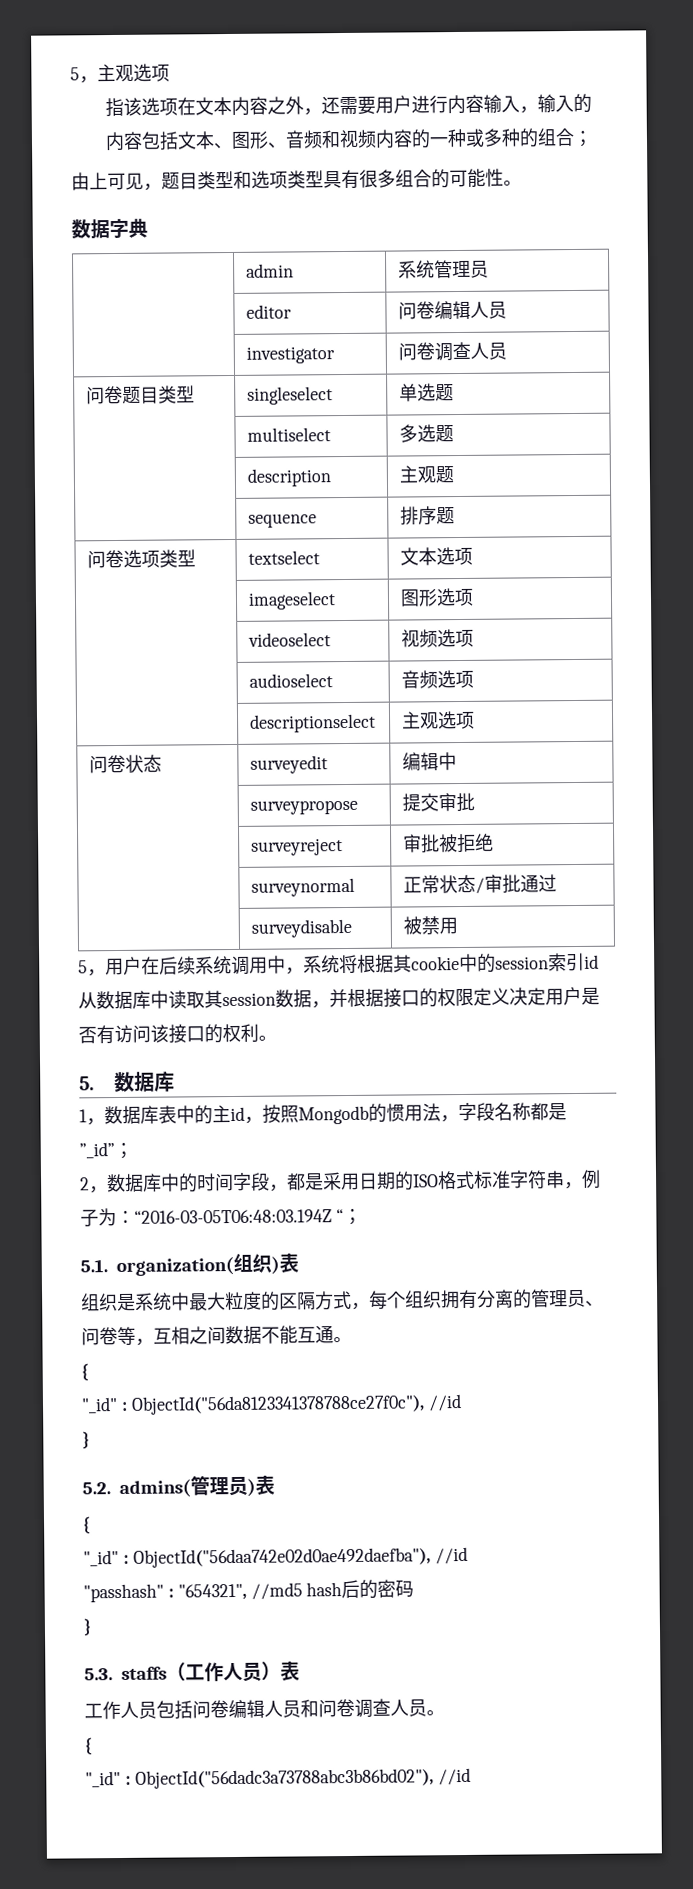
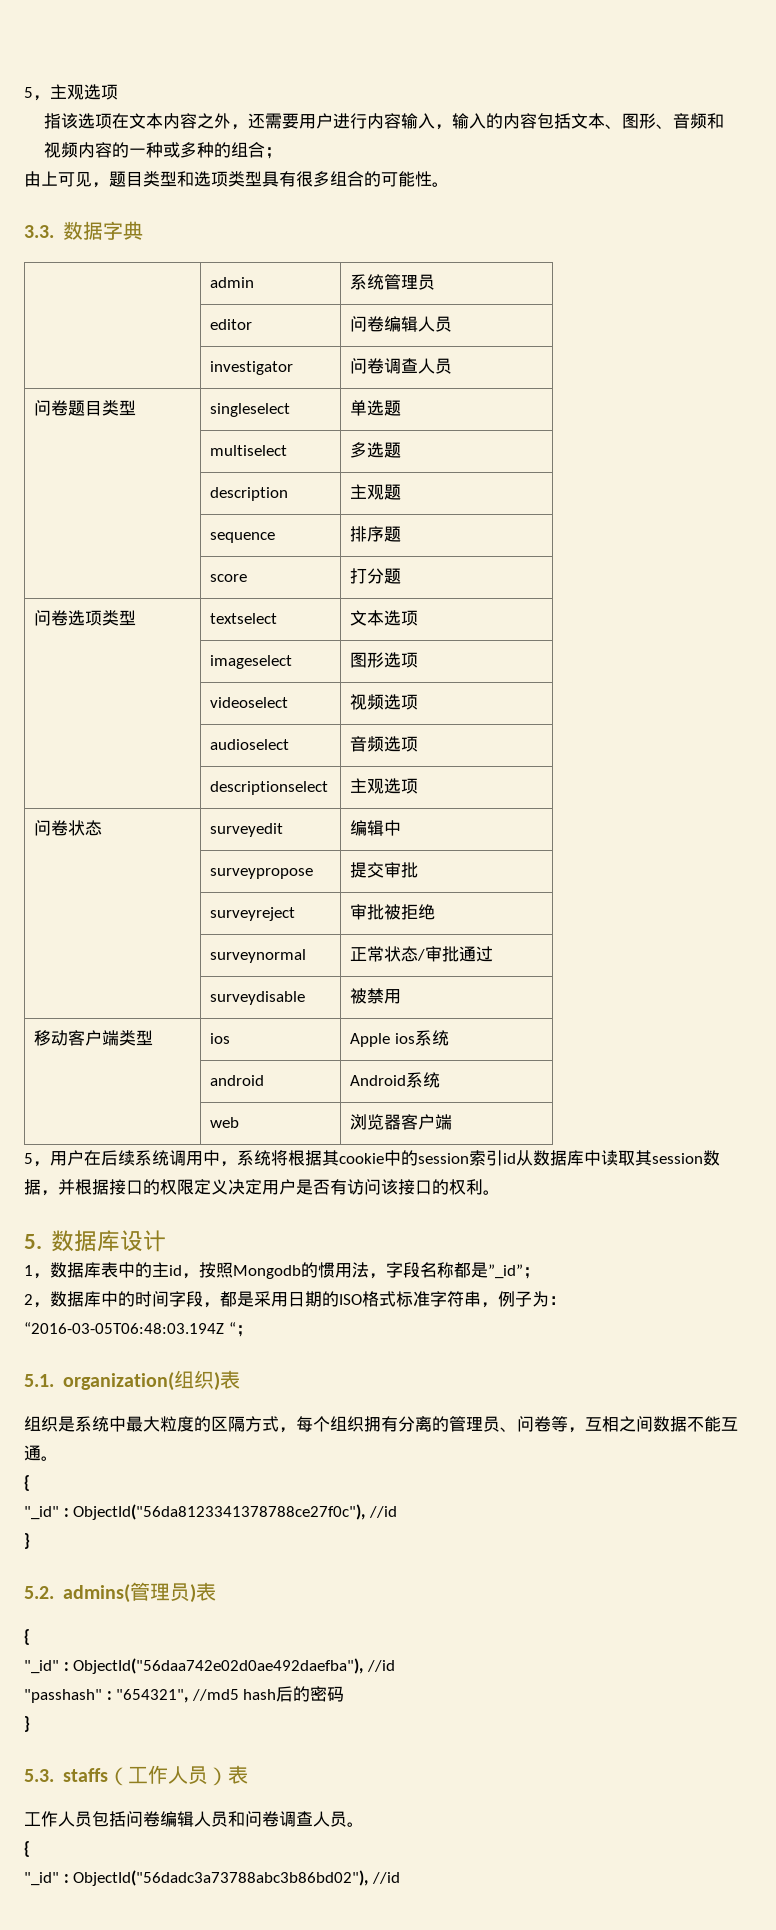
(522, 183) none -> [24,225,54,238] 3.3.
(455, 516) none -> [210,574,248,582] [350,568,402,584] // | score | 打分题
(458, 926) none -> [34,1030,154,1046] [210,1033,231,1044] [350,1030,450,1047] [210,1075,265,1086] [350,1072,441,1088] [210,1117,240,1128] [350,1114,453,1130] // 移动客户端类型 | ios | Apple ios系统 // | android | Android系统 // | web | 浏览器客户端
(175, 1081) none -> [119,1230,166,1252] 设计

